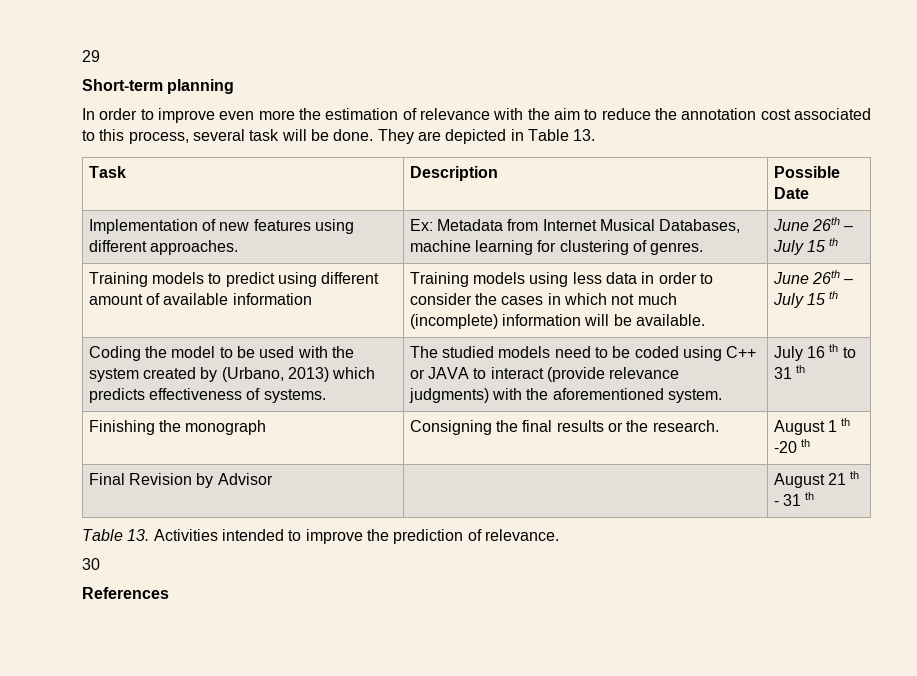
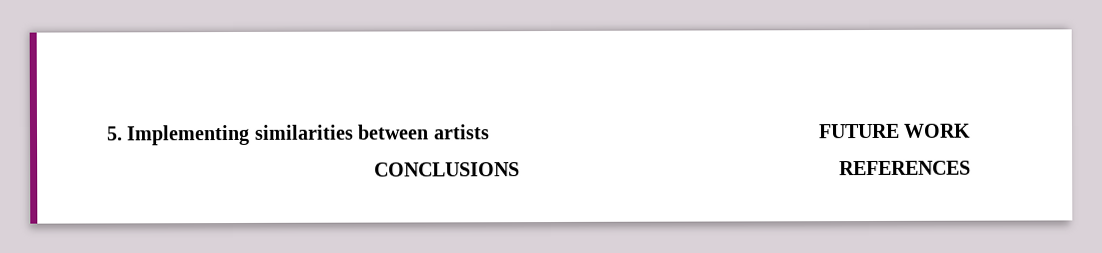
[82,50,100,62] [82,79,235,94] [82,108,872,123] [82,129,596,144] [88,166,126,178] [409,166,498,181] [773,166,840,178] [773,187,809,199] [88,219,354,234] [88,240,238,255] [409,219,741,233] [409,240,704,255] [772,217,854,231] [772,238,839,255] [88,272,380,287] [88,293,312,305] [409,272,713,287] [409,293,677,305] [409,314,705,329] [772,270,854,284] [772,291,839,308] [88,346,354,361] [88,367,376,382] [88,388,326,403] [409,346,757,361] [409,367,680,382] [408,388,722,403] [773,344,856,361] [773,365,805,379] [88,420,267,435] [409,420,719,435] [773,418,851,435] [773,439,810,453] [88,473,273,488] [773,471,860,488] [773,492,815,506] [82,529,559,544] [82,558,100,570] [82,587,169,599] 29 // Short-term planning // In order to improve even more the estimation of relevance with the aim to reduce the annotation cost associated to this process, several task will be done. They are depicted in Table 13. // Task | Description | Possible Date // Implementation of new features using different approaches. | Ex: Metadata from Internet Musical Databases, machine learning for clustering of genres. | June 26th – July 15 th // Training models to predict using different amount of available information | Training models using less data in order to consider the cases in which not much (incomplete) information will be available. | June 26th – July 15 th // Coding the model to be used with the system created by (Urbano, 2013) which predicts effectiveness of systems. | The studied models need to be coded using C++ or JAVA to interact (provide relevance judgments) with the aforementioned system. | July 16 th to 31 th // Finishing the monograph | Consigning the final results or the research. | August 1 th -20 th // Final Revision by Advisor | | August 21 th - 31 th // Table 13. Activities intended to improve the prediction of relevance. // 30 // References -> [106,124,490,146] [374,162,520,177] [817,123,971,139] [839,160,971,176] 5. Implementing similarities between artists // CONCLUSIONS // FUTURE WORK // REFERENCES

